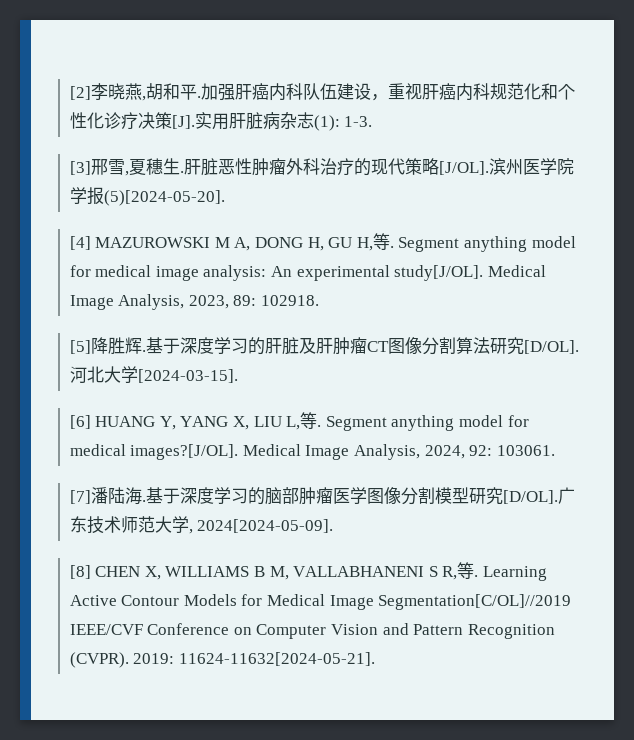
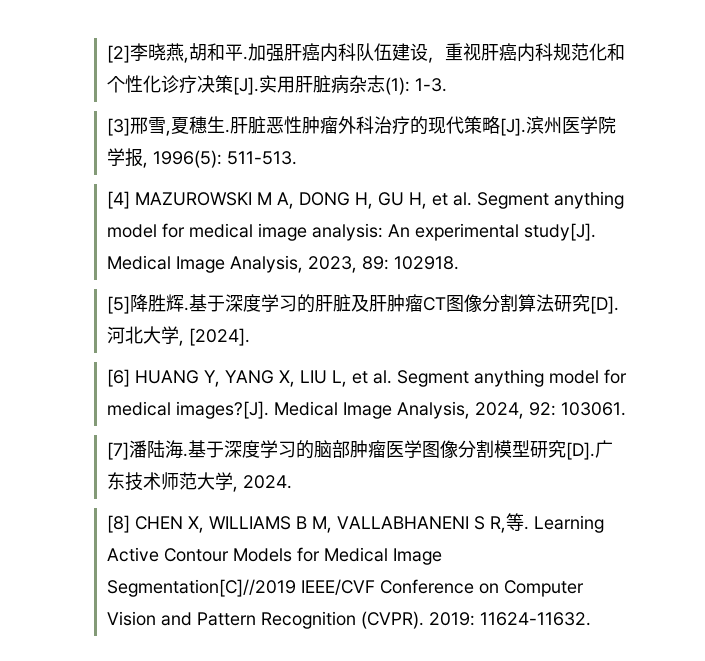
[438,161,489,175] [J/OL]. -> [499,118,526,136] [J].
[103,190,225,206] (5)[2024-05-20]. -> [142,150,297,168] , 1996(5): 511-513.
[372,233,394,250] 等. -> [431,192,472,206] et al.
[394,265,484,281] study[J/OL]. -> [523,223,596,241] study[J].
[523,340,579,354] [D/OL]. -> [589,296,619,314] [D].
[137,369,238,383] [2024-03-15]. -> [178,328,250,346] , [2024].
[300,412,529,431] [69,444,239,460] 等. Segment anything model for medical images?[J/OL]. -> [351,369,627,387] [106,401,269,419] et al. Segment anything model for medical images?[J].
[502,490,558,504] [D/OL]. -> [565,442,595,460] [D].
[197,519,334,533] 2024[2024-05-09]. -> [242,475,292,489] 2024.
[378,594,572,610] Segmentation[C/OL]//2019 -> [106,579,296,597] Segmentation[C]//2019
[178,652,375,666] 11624-11632[2024-05-21]. -> [479,612,591,626] 11624-11632.

